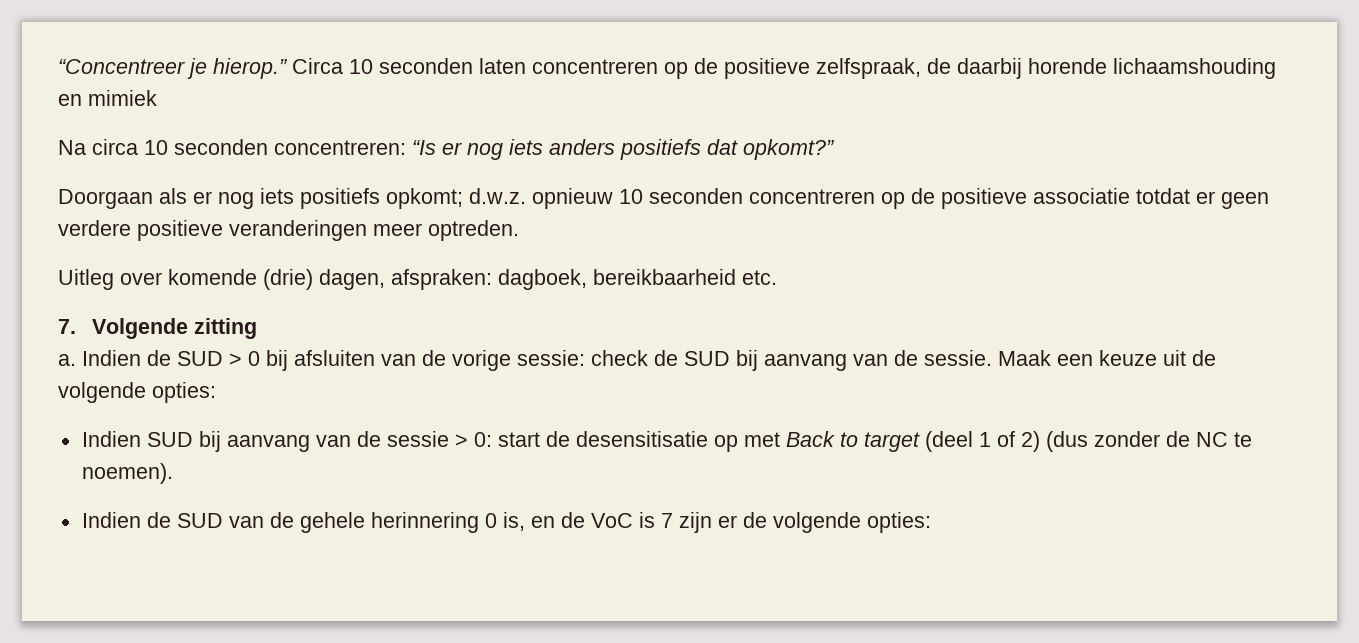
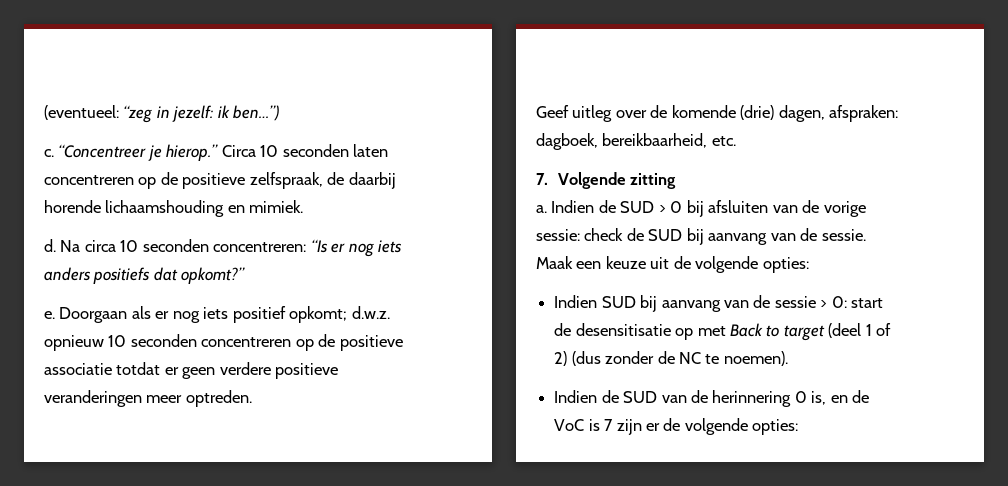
(58, 66) none -> [44,105,280,123] [44,149,54,157] (eventueel: “zeg in jezelf: ik ben…”) // c.
[88,90,157,106] mimiek // -> [249,200,304,213] [44,239,56,252] mimiek. // d.
(834, 149) none -> [44,311,55,319] e.
[300,188,380,209] positiefs -> [232,306,286,323] positief
[58,269,162,290] Uitleg over -> [536,105,668,122] Geef uitleg over de
[593,269,736,285] bereikbaarheid -> [602,133,708,148] bereikbaarheid,
[299,512,365,533] gehele -> (708, 396) none

